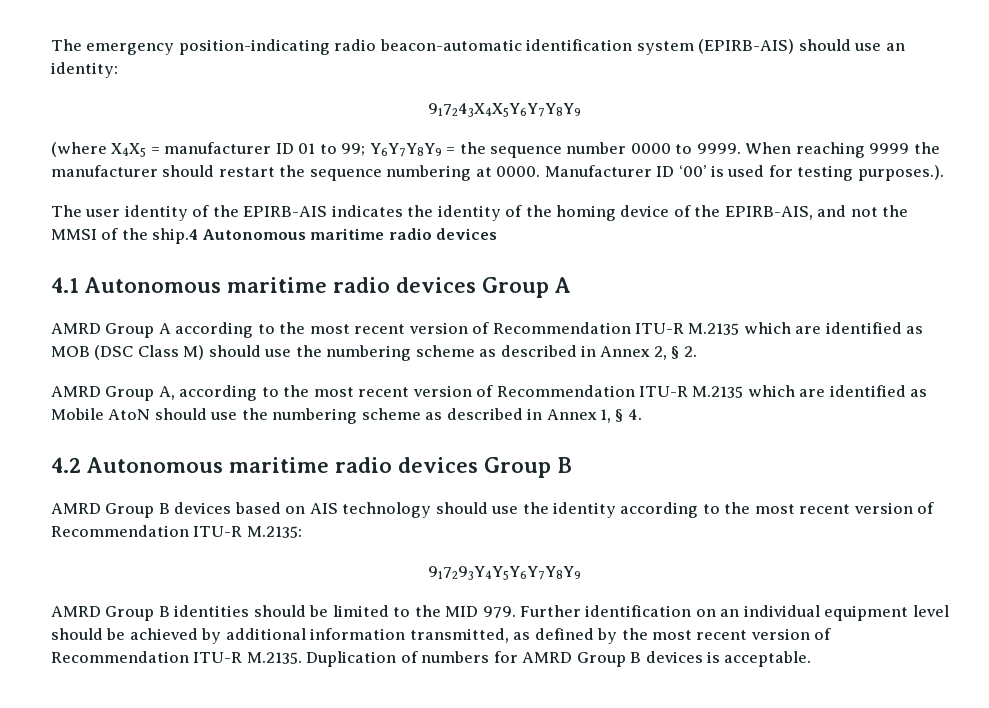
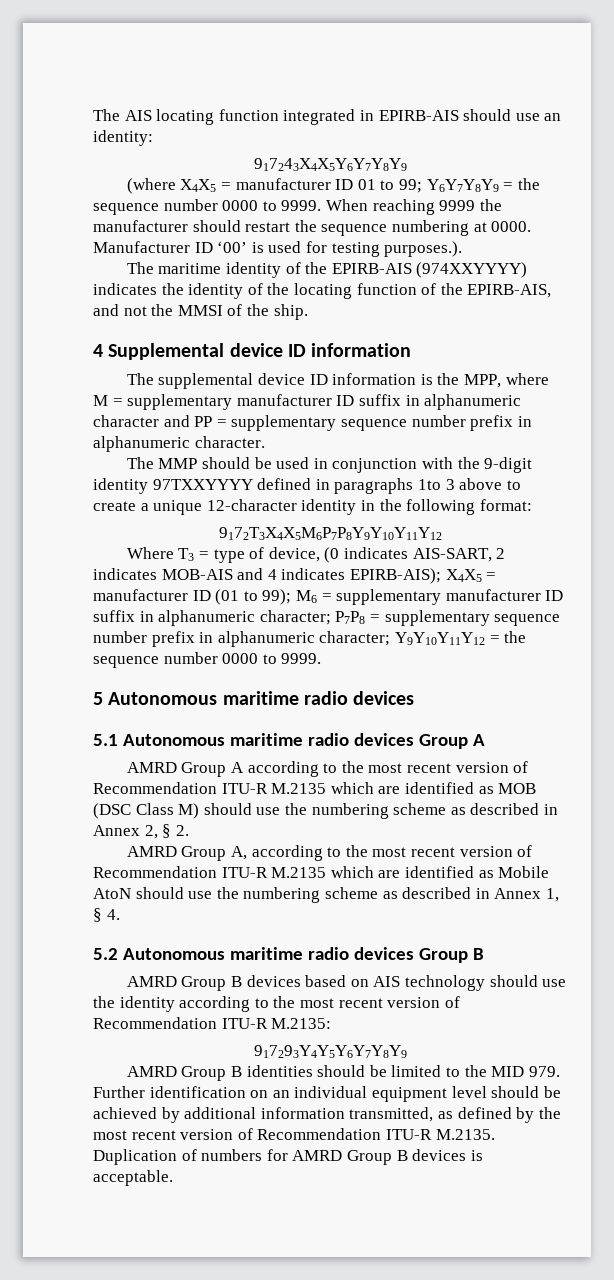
[51,39,795,55] The emergency position-indicating radio beacon-automatic identification system (EPIRB-AIS) -> [93,109,459,125] The AIS locating function integrated in EPIRB-AIS
[85,209,121,217] user -> [158,263,222,274] maritime
(328, 211) none -> [416,262,528,278] (974XXYYYY)
[556,205,670,221] homing device -> [293,283,417,299] locating function
[152,228,199,244] ship.4 -> [273,304,308,320] [93,343,412,360] [126,373,549,389] [93,394,522,410] [93,415,532,431] [93,436,265,452] [126,457,533,473] [93,478,521,494] [93,499,532,515] [218,527,442,540] [126,547,506,563] [93,568,497,584] [93,589,564,605] [93,610,561,626] [93,631,527,647] [93,652,322,668] [93,692,103,705] ship. // 4 Supplemental device ID information // The supplemental device ID information is the MPP, where M = supplementary manufacturer ID suffix in alphanumeric character and PP = supplementary sequence number prefix in alphanumeric character. // The MMP should be used in conjunction with the 9-digit identity 97TXXYYYY defined in paragraphs 1to 3 above to create a unique 12-character identity in the following format: // 9172T3X4X5M6P7P8Y9Y10Y11Y12 // Where T3 = type of device, (0 indicates AIS-SART, 2 indicates MOB-AIS and 4 indicates EPIRB-AIS); X4X5 = manufacturer ID (01 to 99); M6 = supplementary manufacturer ID suffix in alphanumeric character; P7P8 = supplementary sequence number prefix in alphanumeric character; Y9Y10Y11Y12 = the sequence number 0000 to 9999. // 5
[51,277,79,293] 4.1 -> [93,734,118,746] 5.1
[51,457,81,473] 4.2 -> [93,948,118,960] 5.2

